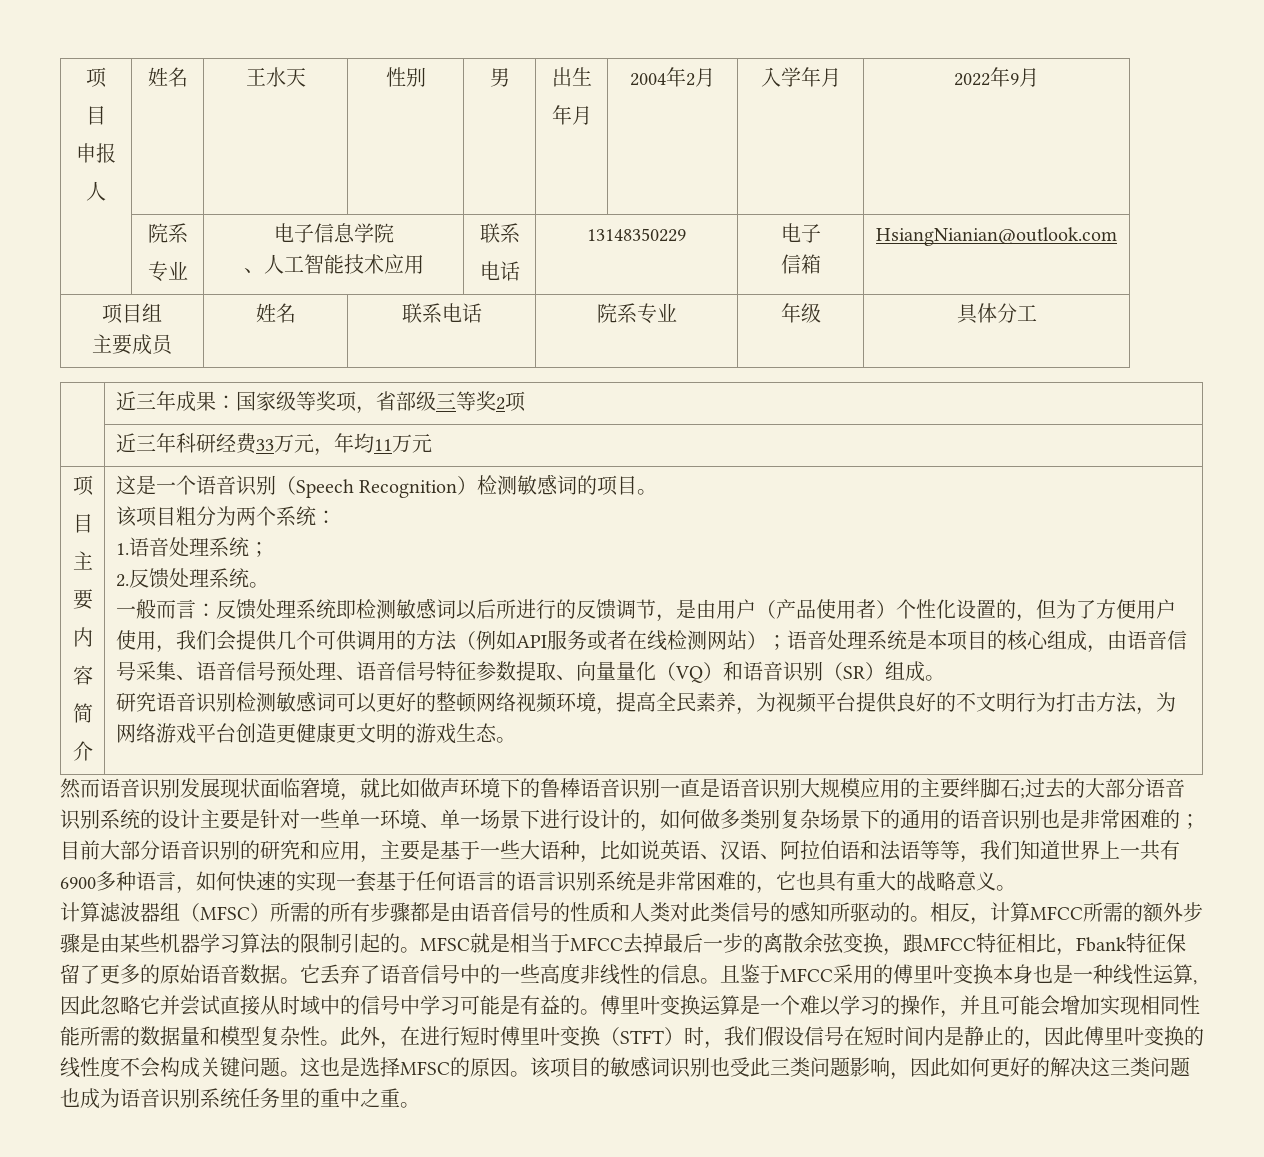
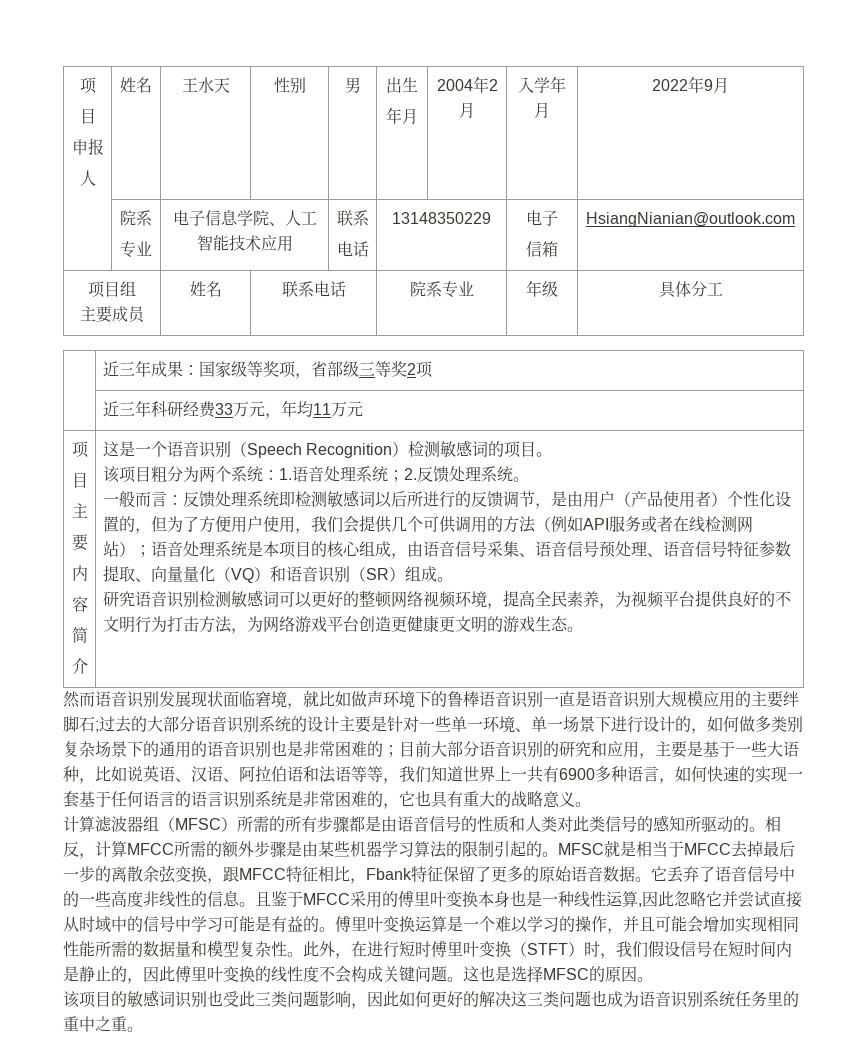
(394, 233) // -> (269, 218) none
(336, 517) // -> (279, 475) none
(269, 549) // -> (404, 476) none
(530, 1074) none -> (653, 979) //

